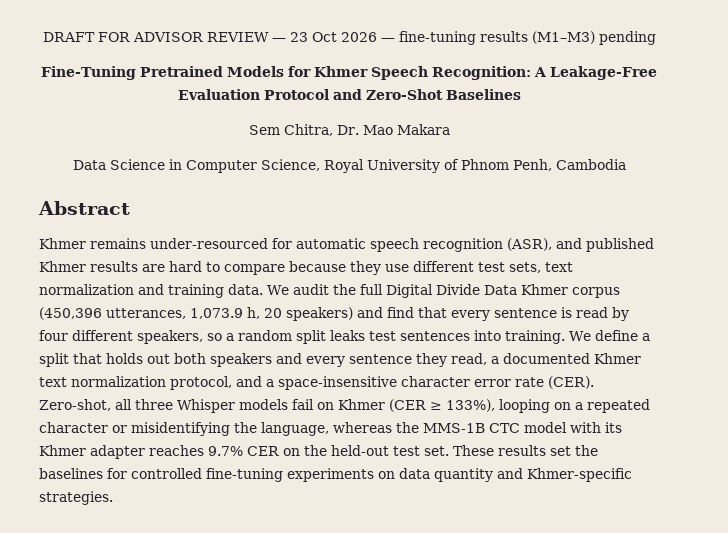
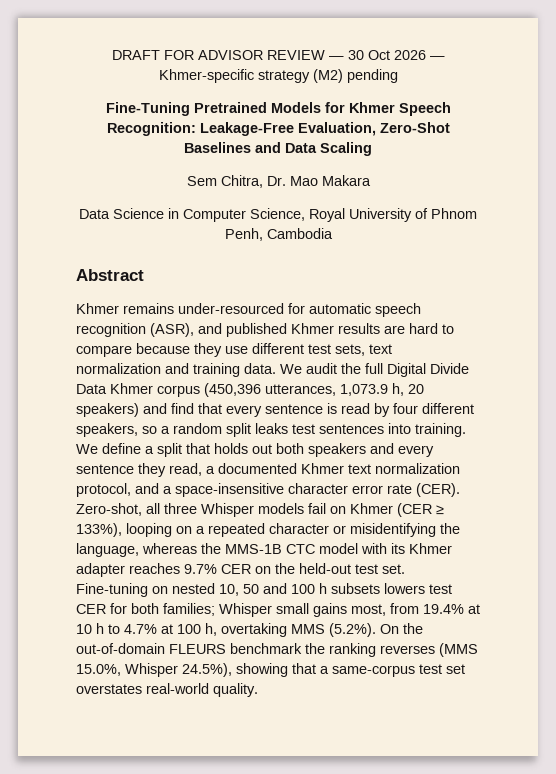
[289,32,308,42] 23 -> [347,50,364,60] 30
[398,31,595,45] fine-tuning results (M1–M3) -> [158,69,343,83] Khmer-specific strategy (M2)
[533,66,657,80] [177,89,362,100] A Leakage-Free Evaluation Protocol and -> [199,122,376,136] Leakage-Free Evaluation,
(521, 94) none -> [255,142,372,156] and Data Scaling
[453,445,598,456] [39,468,632,482] [39,491,113,505] These results set the baselines for controlled fine-tuning experiments on data quantity and Khmer-specific strategies. -> [76,583,452,597] [76,603,480,617] [76,623,423,637] [76,643,478,657] [76,663,465,677] [76,683,258,697] Fine-tuning on nested 10, 50 and 100 h subsets lowers test CER for both families; Whisper small gains most, from 19.4% at 10 h to 4.7% at 100 h, overtaking MMS (5.2%). On the out-of-domain FLEURS benchmark the ranking reverses (MMS 15.0%, Whisper 24.5%), showing that a same-corpus test set overstates real-world quality.

